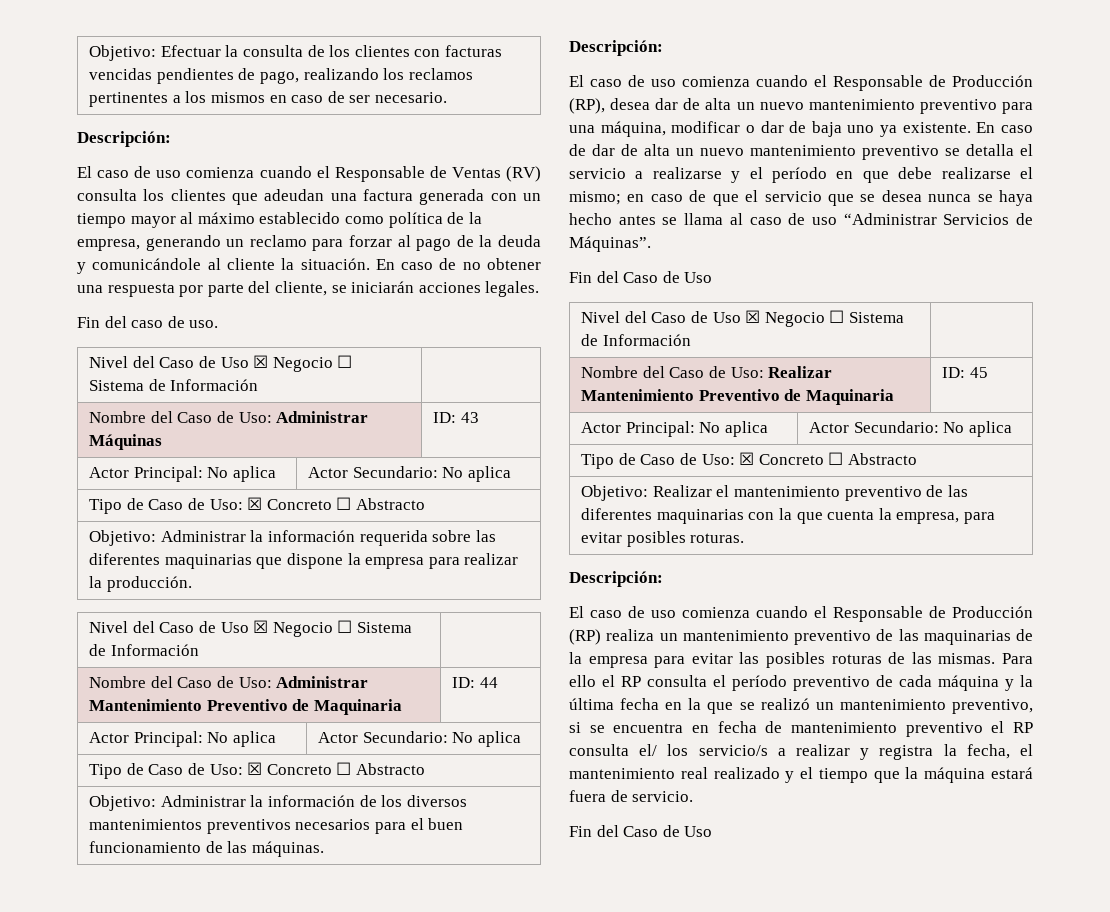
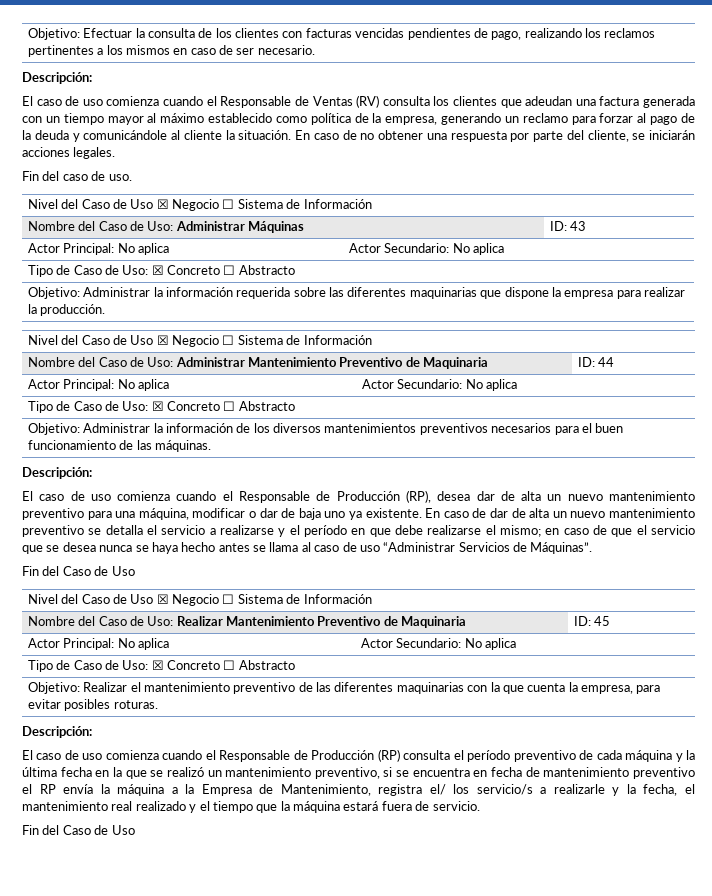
[606,629,1033,645] [569,652,1033,668] [569,675,641,687] realiza un mantenimiento preventivo de las maquinarias de la empresa para evitar las posibles roturas de las mismas. Para ello el RP -> (400, 755) none
[569,744,629,756] consulta -> [63,784,423,796] envía la máquina a la Empresa de Mantenimiento, registra
[796,744,934,760] realizar y registra -> [553,784,620,796] realizarle y

